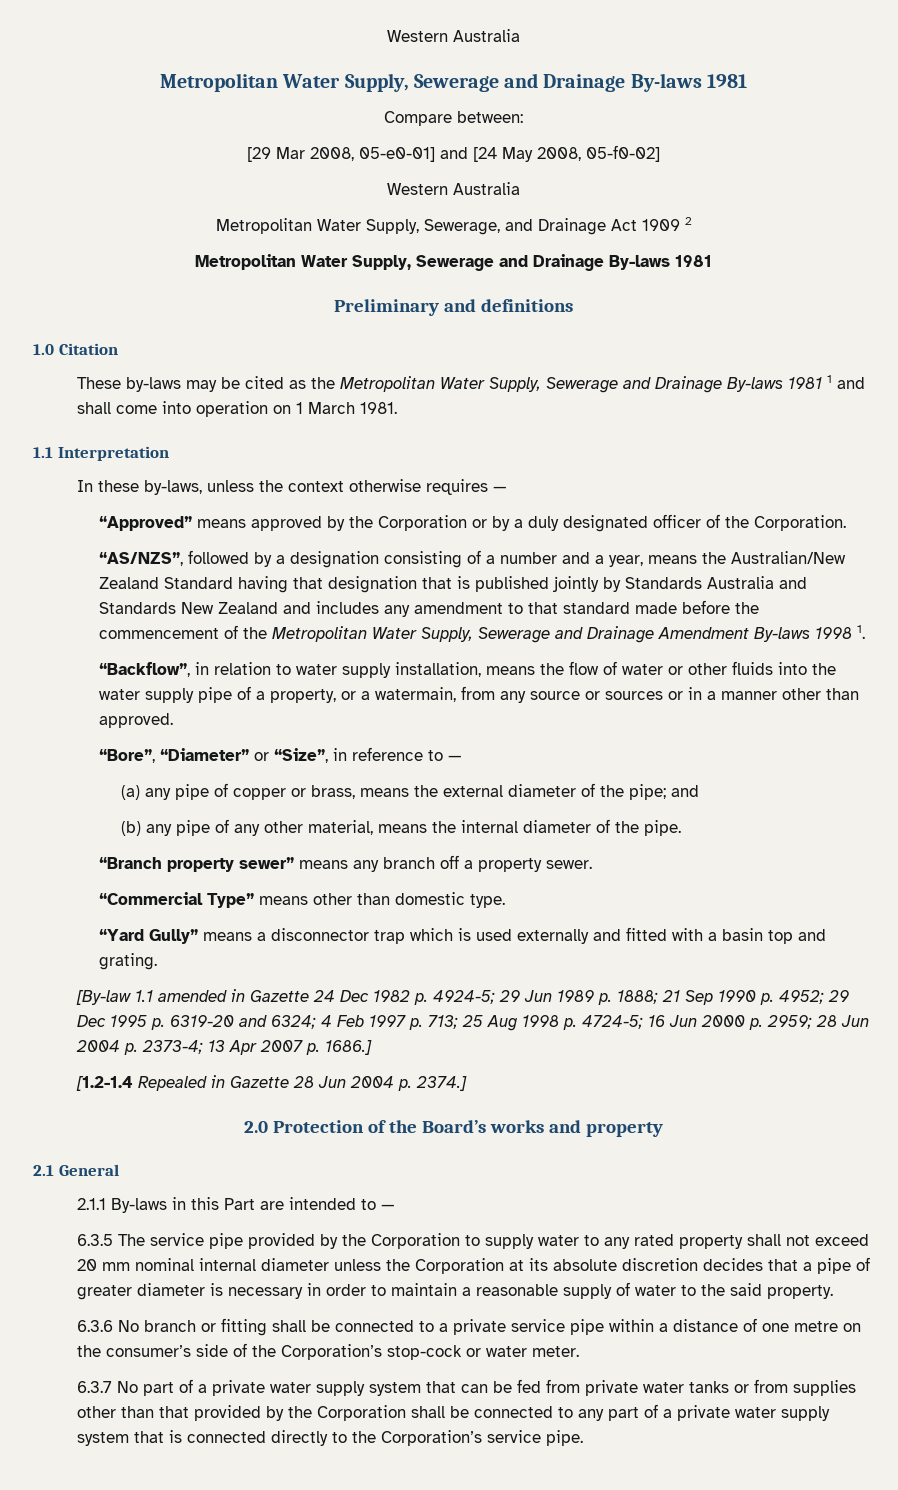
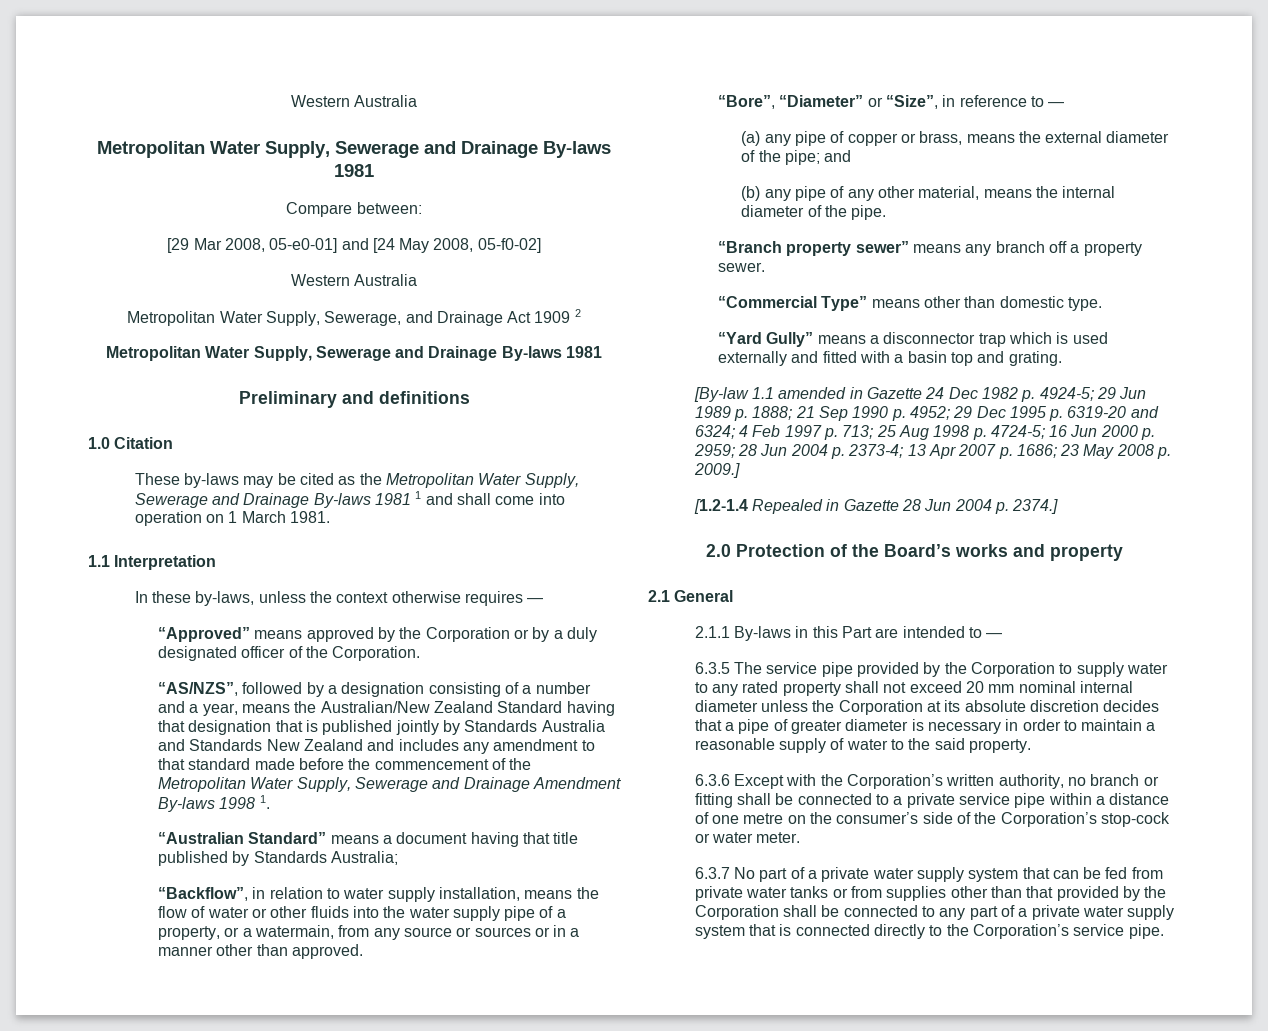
(866, 632) none -> [157,832,579,847] [157,851,398,866] // “Australian Standard” means a document having that title published by Standards Australia;
[325,1040,373,1055] 1686.] -> [1016,444,1172,459] [693,463,740,478] 1686; 23 May 2008 p. 2009.]
[118,1320,140,1332] No -> [733,774,1086,789] Except with the Corporation’s written authority, no

